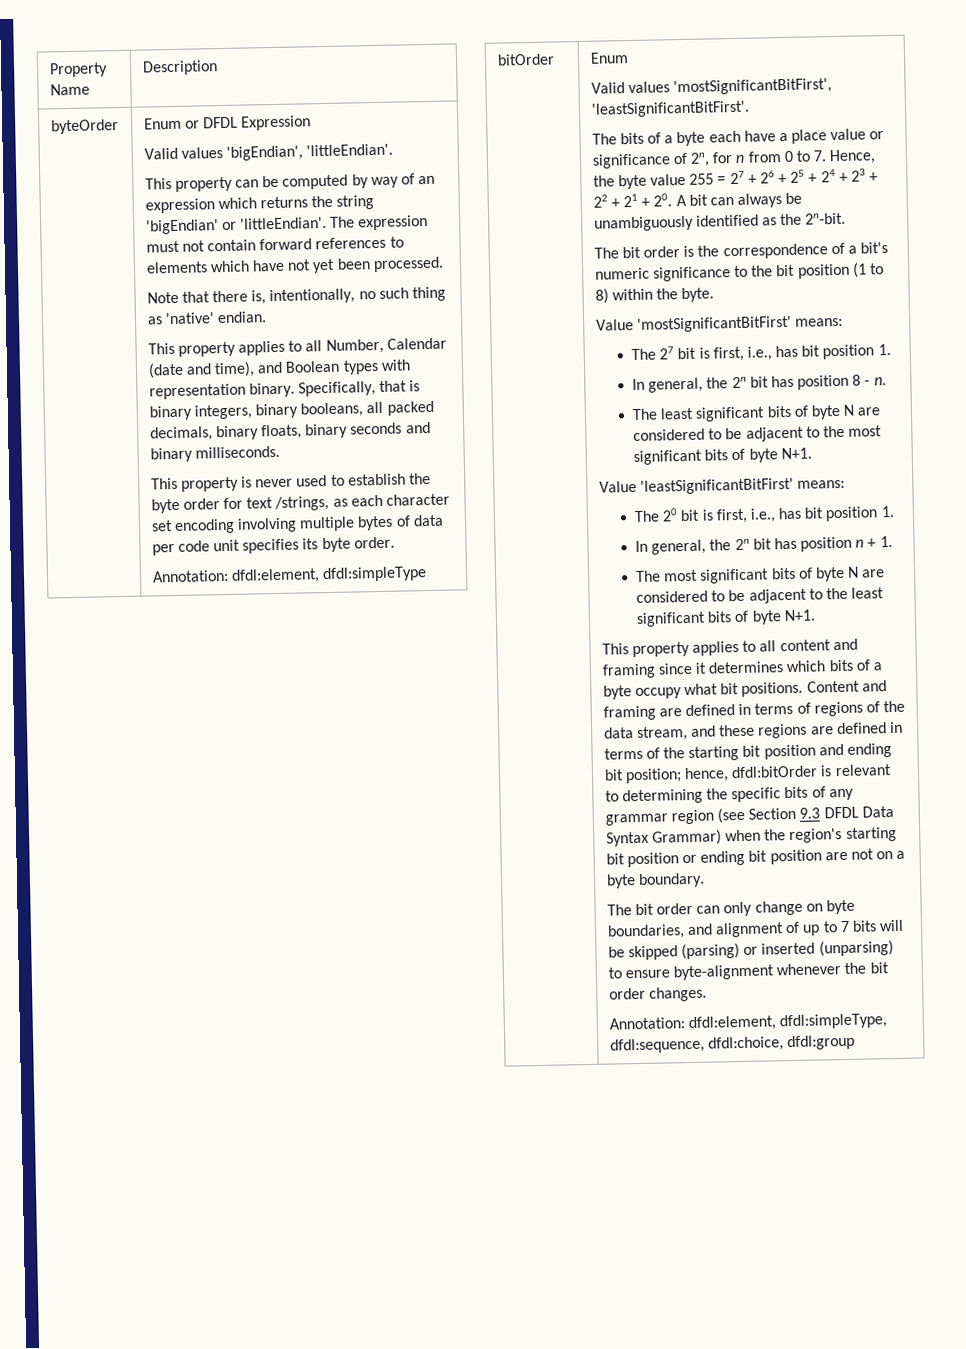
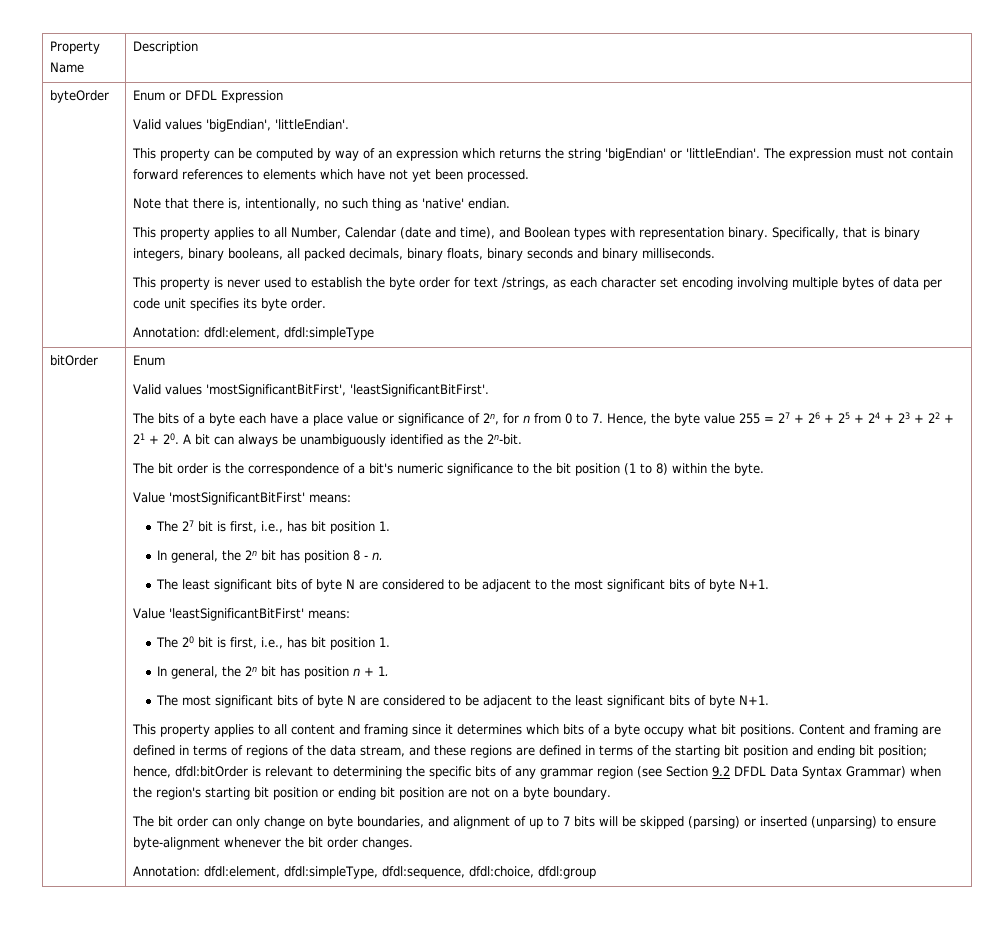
[799,807,821,819] 9.3 -> [712,766,731,777] 9.2

